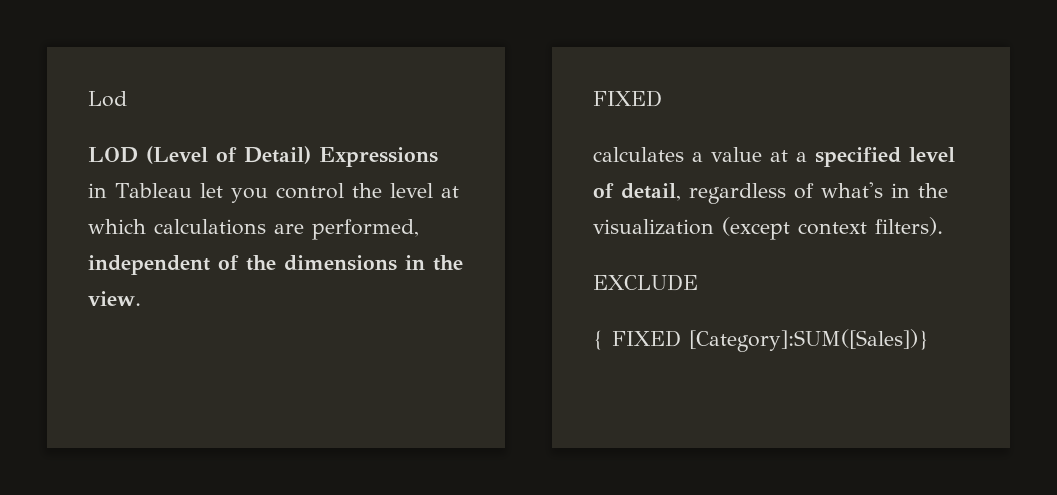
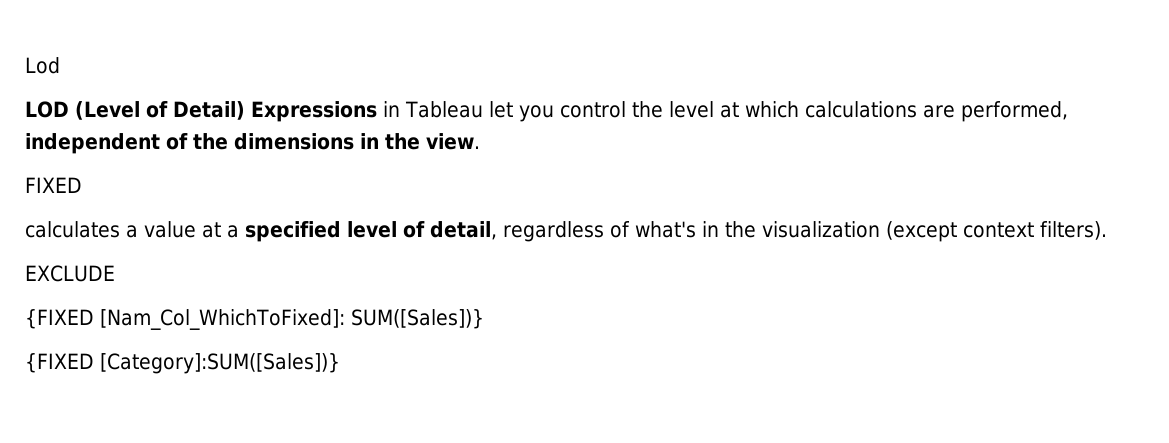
[593,330,681,350] { FIXED -> [25,309,484,330] [25,353,94,373] {FIXED [Nam_Col_WhichToFixed]: SUM([Sales])} // {FIXED

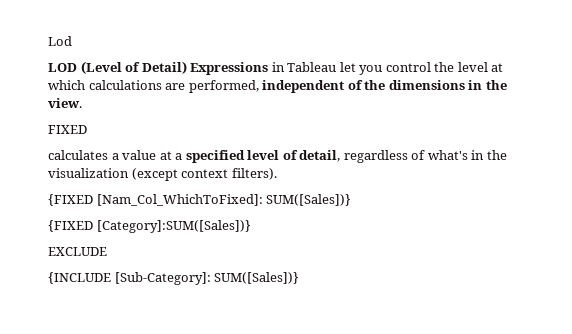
[25,265,115,282] // EXCLUDE -> (277, 174) none
(340, 363) none -> [48,247,107,256] [48,272,300,285] // EXCLUDE // {INCLUDE [Sub-Category]: SUM([Sales])}

